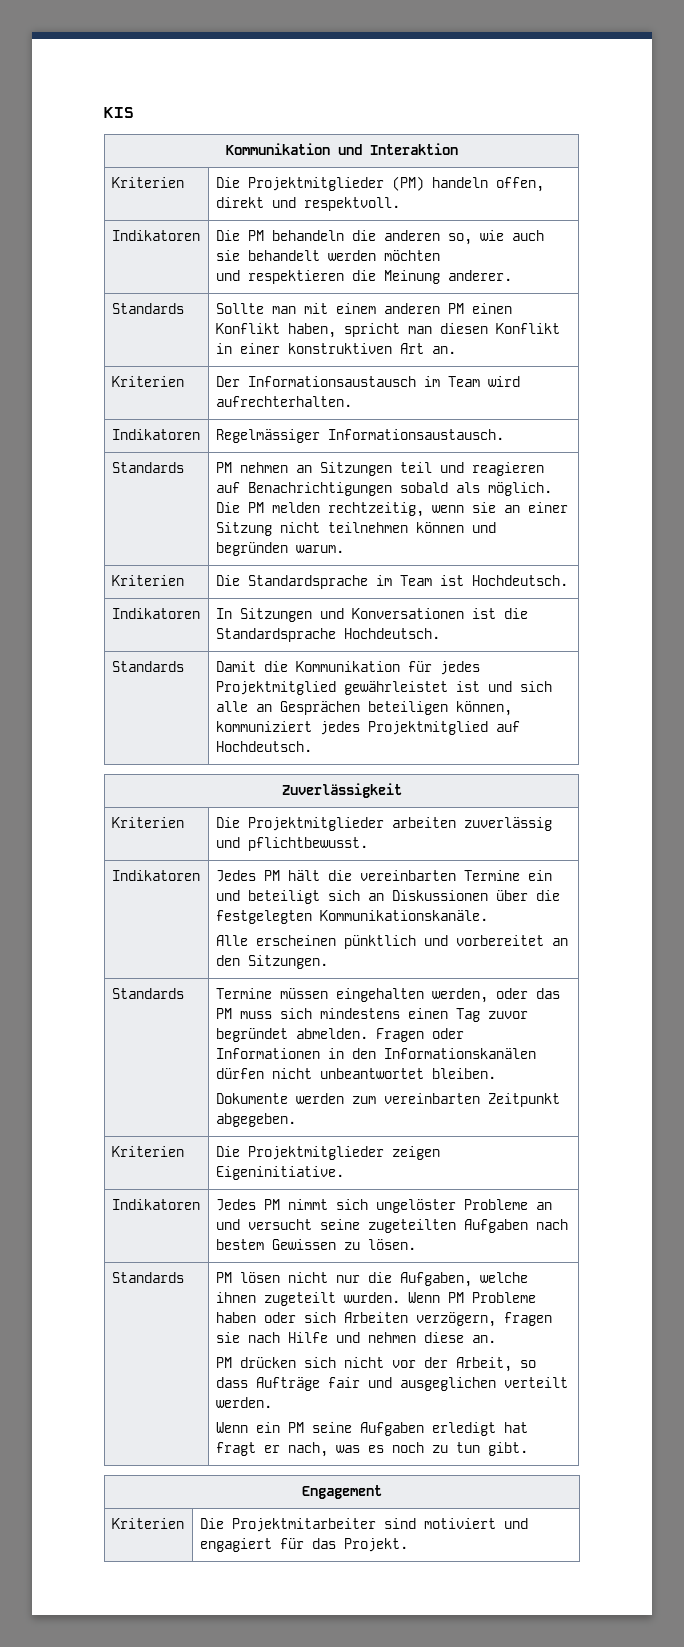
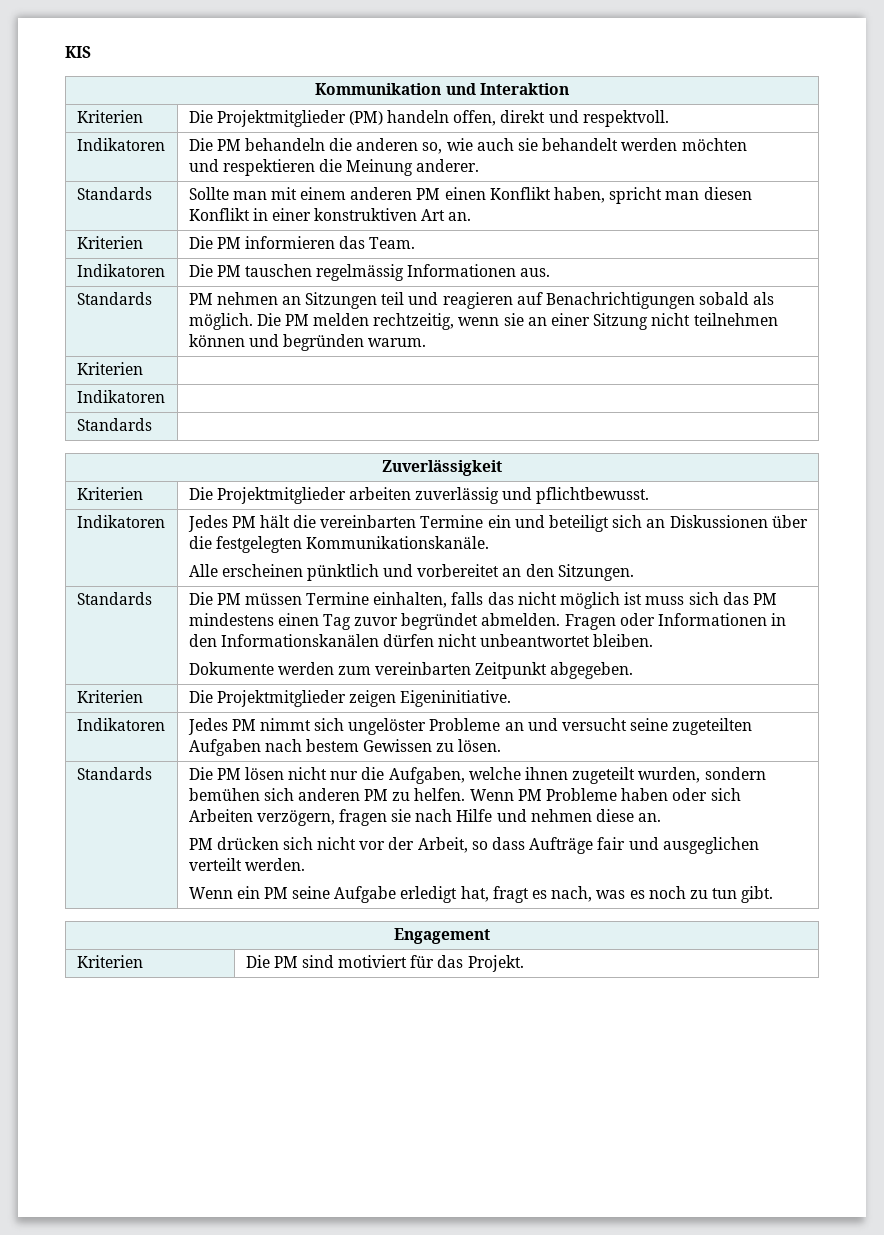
[215,376,520,387] [215,396,352,407] [111,429,200,440] [215,429,504,443] Der Informationsaustausch im Team wird aufrechterhalten. // Indikatoren | Regelmässiger Informationsaustausch. -> [188,236,416,249] [76,264,165,277] [188,264,551,281] Die PM informieren das Team. // Indikatoren | Die PM tauschen regelmässig Informationen aus.
[215,575,568,589] [111,608,200,619] [215,608,528,622] [215,628,440,642] [111,661,184,672] [215,661,480,675] [215,681,552,695] [215,701,512,716] [215,721,520,735] [215,741,312,752] Die Standardsprache im Team ist Hochdeutsch. // Indikatoren | In Sitzungen und Konversationen ist die Standardsprache Hochdeutsch. // Standards | Damit die Kommunikation für jedes Projektmitglied gewährleistet ist und sich alle an Gesprächen beteiligen können, kommuniziert jedes Projektmitglied auf Hochdeutsch. -> [76,390,165,403] [76,418,152,431] // Indikatoren | // Standards |
[215,988,560,1003] [215,1008,312,1019] Termine müssen eingehalten werden, oder das PM muss sich -> [188,592,777,609] Die PM müssen Termine einhalten, falls das nicht möglich ist muss sich das PM
(184, 1277) none -> [188,767,213,780] Die
[343,1292,400,1303] wurden. -> [638,767,766,783] [188,788,466,801] wurden, sondern bemühen sich anderen PM zu helfen.
[359,1422,528,1436] [215,1442,280,1456] Aufgaben erledigt hat fragt er -> [334,886,548,903] Aufgabe erledigt hat, fragt es
[231,1518,376,1532] Projektmitarbeiter -> [273,956,298,968] PM
[503,1518,528,1529] [199,1538,272,1552] und engagiert -> (408, 961) none

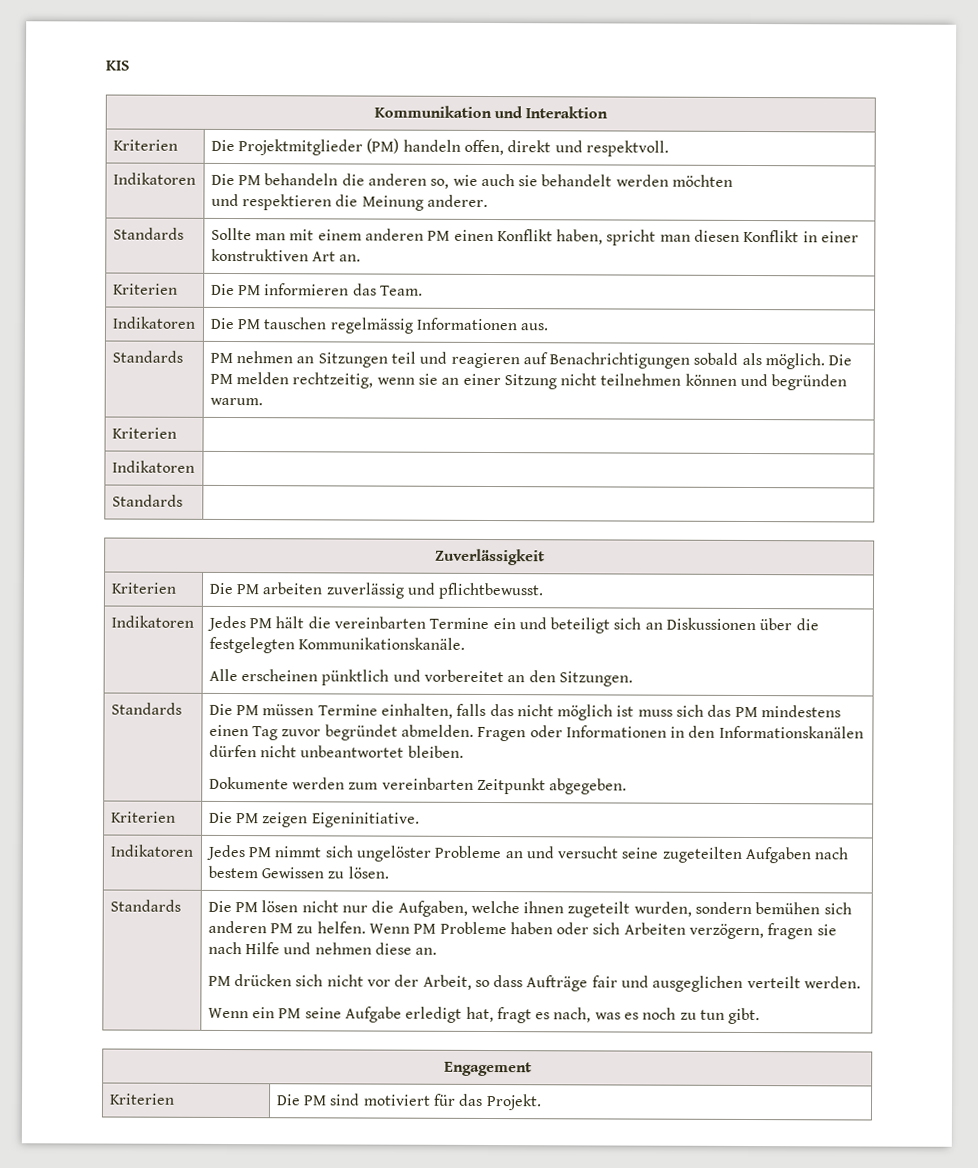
[216,487,346,504] Projektmitglieder -> [235,584,259,595] PM
[216,690,346,707] Projektmitglieder -> [235,813,259,824] PM

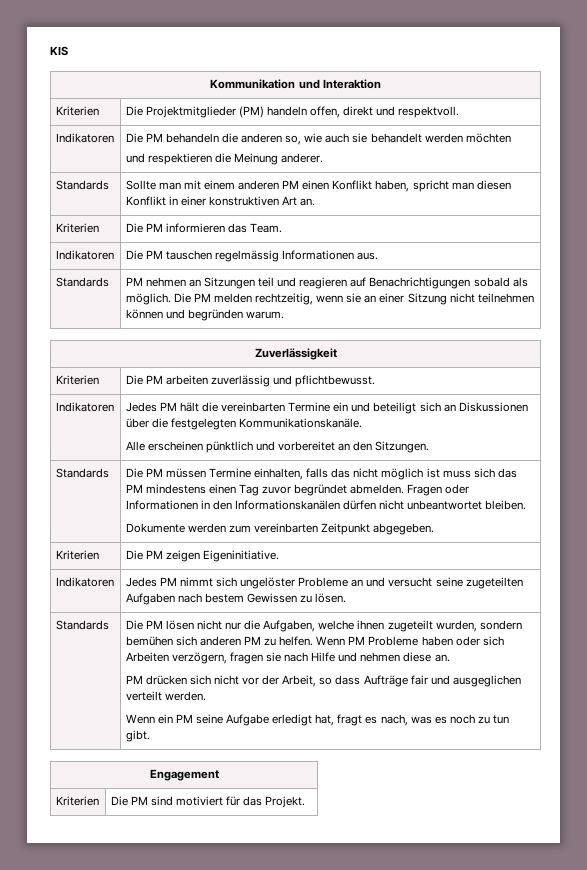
[111,427,177,439] [111,460,195,473] [111,494,183,507] // Kriterien | // Indikatoren | // Standards | -> (284, 315) none

